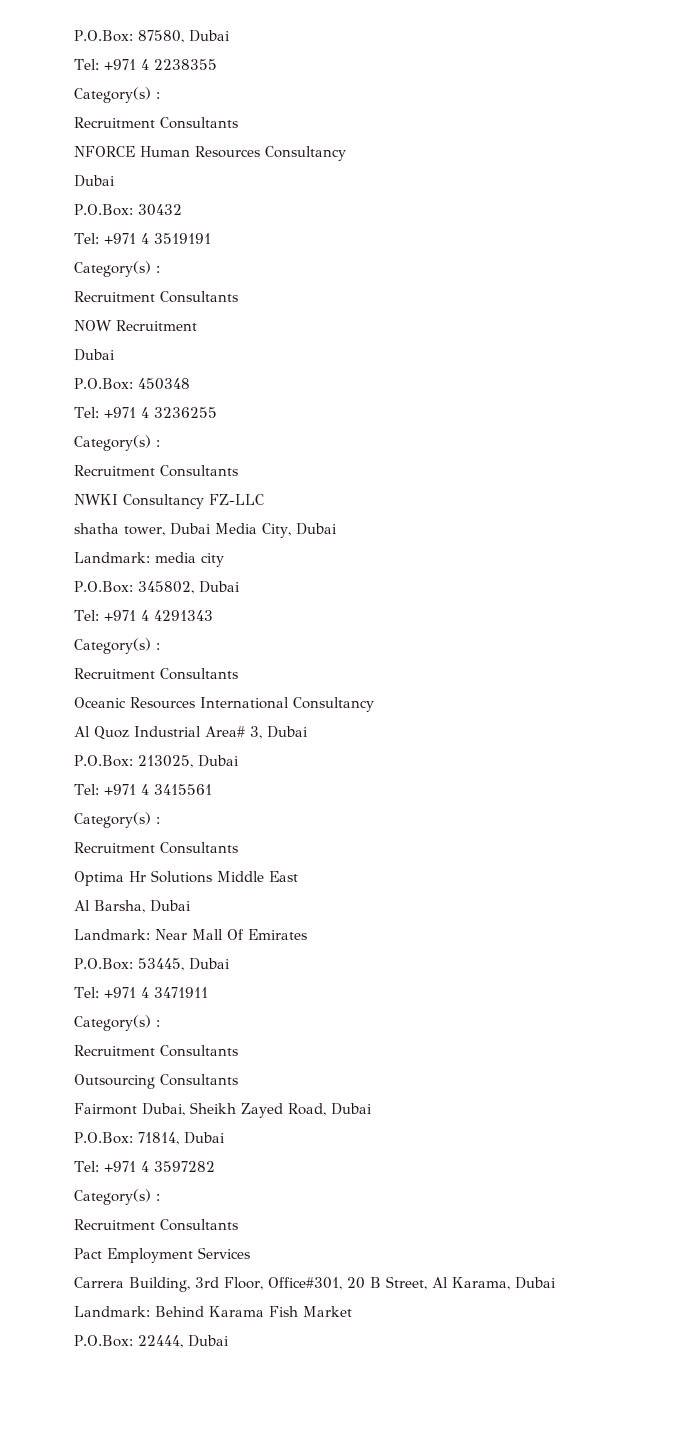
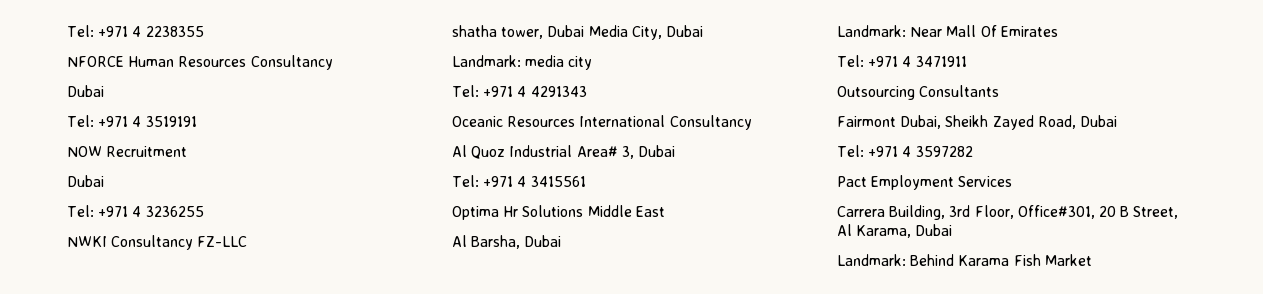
[74,30,230,43] P.O.Box: 87580, Dubai // -> (67, 31) none
[74,87,160,103] [74,117,238,129] // Category(s) : // Recruitment Consultants -> (204, 31) none
[74,204,182,216] // P.O.Box: 30432 -> (104, 91) none
[74,261,160,277] [74,291,238,303] // Category(s) : // Recruitment Consultants -> (197, 121) none
[74,378,190,390] // P.O.Box: 450348 -> (104, 181) none
[74,435,160,451] [74,465,238,477] // Category(s) : // Recruitment Consultants -> (204, 211) none
[74,581,240,594] // P.O.Box: 345802, Dubai -> (593, 63) none
[74,638,160,654] [74,668,238,680] // Category(s) : // Recruitment Consultants -> (587, 91) none
[74,755,239,768] // P.O.Box: 213025, Dubai -> (675, 151) none
[74,812,160,828] [74,842,238,854] // Category(s) : // Recruitment Consultants -> (586, 181) none
[74,958,230,971] // P.O.Box: 53445, Dubai -> (1058, 31) none
[74,1015,160,1031] [74,1045,238,1057] // Category(s) : // Recruitment Consultants -> (967, 61) none
[74,1132,225,1145] // P.O.Box: 71814, Dubai -> (1117, 121) none
[74,1189,160,1205] [74,1219,238,1231] // Category(s) : // Recruitment Consultants -> (973, 151) none
[74,1335,229,1348] // P.O.Box: 22444, Dubai -> (1092, 260) none

